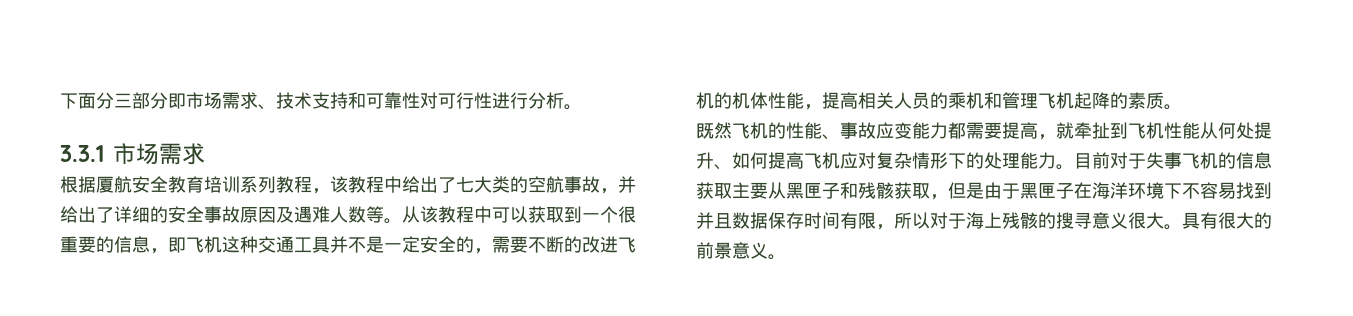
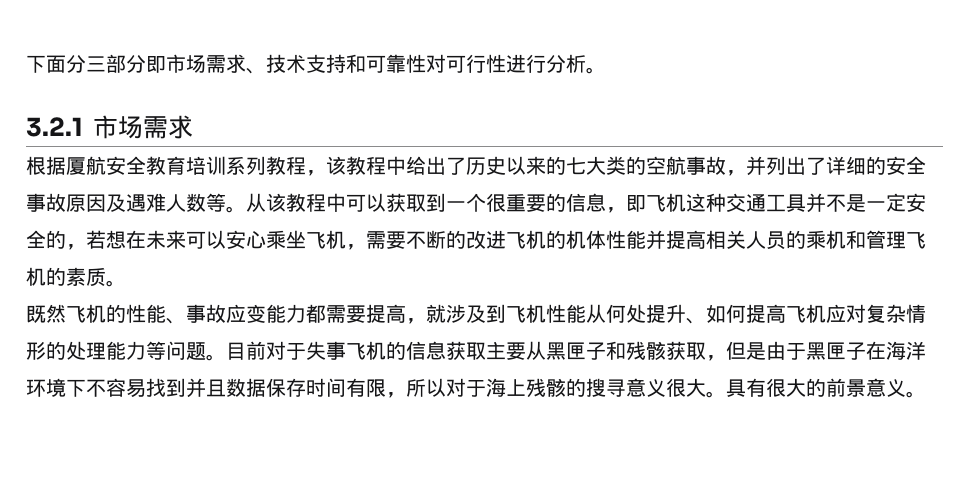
[60,145,104,162] 3.3.1 -> [26,117,83,137] 3.2.1
(456, 185) none -> [466,156,566,175] 历史以来的
[60,206,78,223] 给 -> [766,156,786,175] 列
(492, 251) none -> [86,230,366,250] 若想在未来可以安心乘坐飞机，
[804,104,822,110] ， -> [646,230,666,250] 并
[1074,92,1110,109] 起降 -> (46, 276) none
[1074,122,1110,139] 牵扯 -> [446,304,486,323] 涉及
[948,153,966,169] 下 -> (46, 350) none
(1056, 160) none -> [146,341,206,360] 等问题

